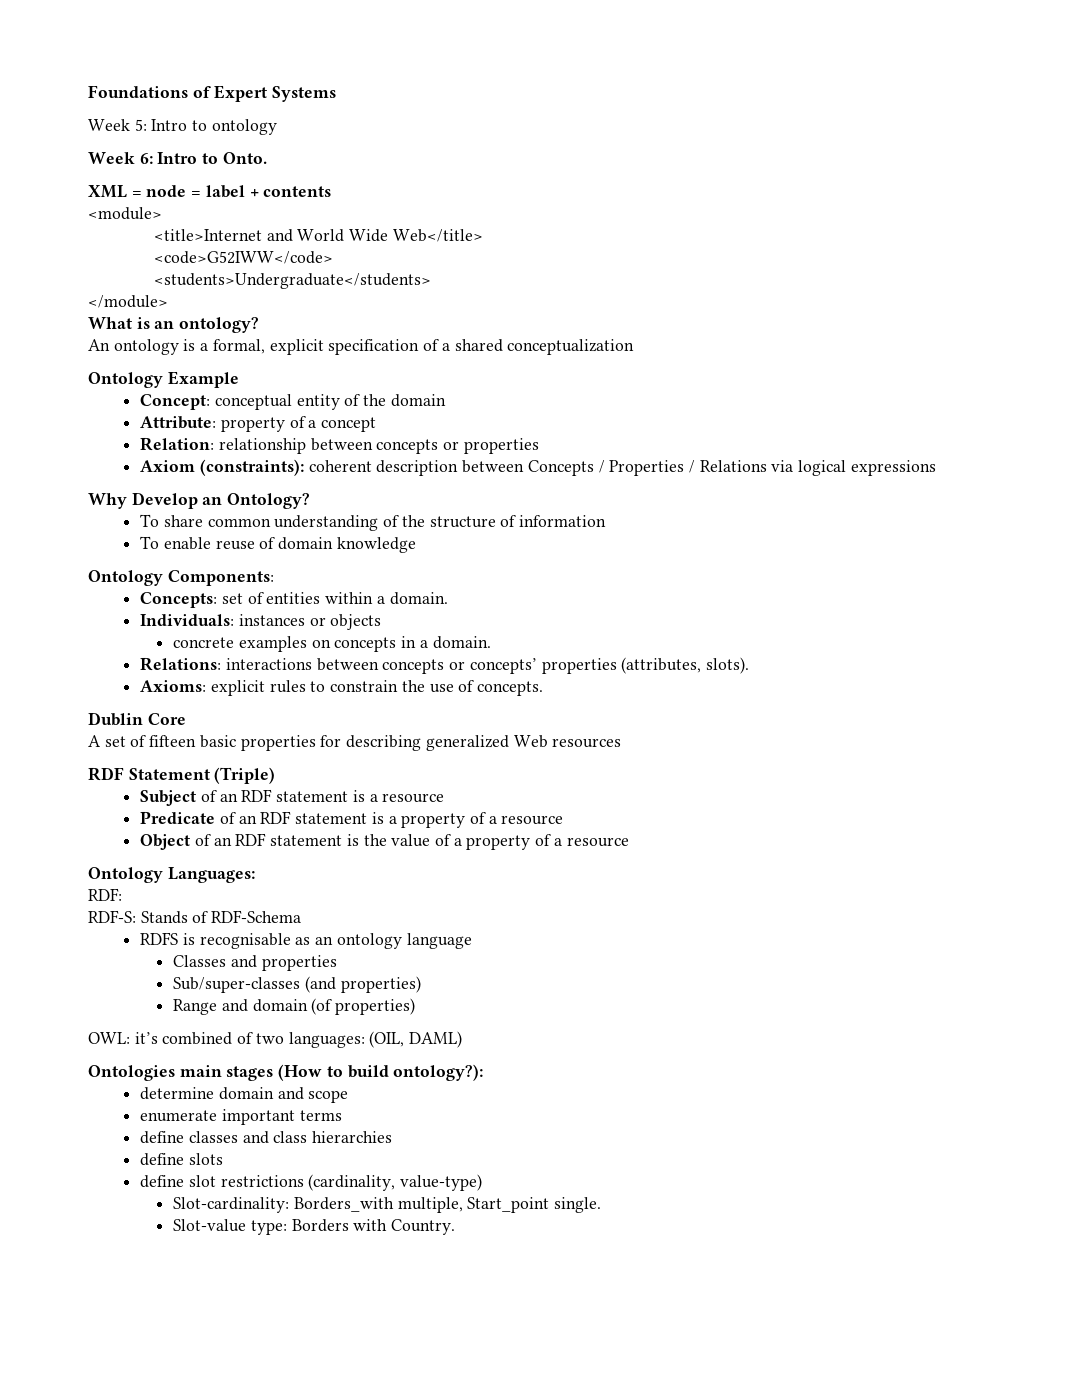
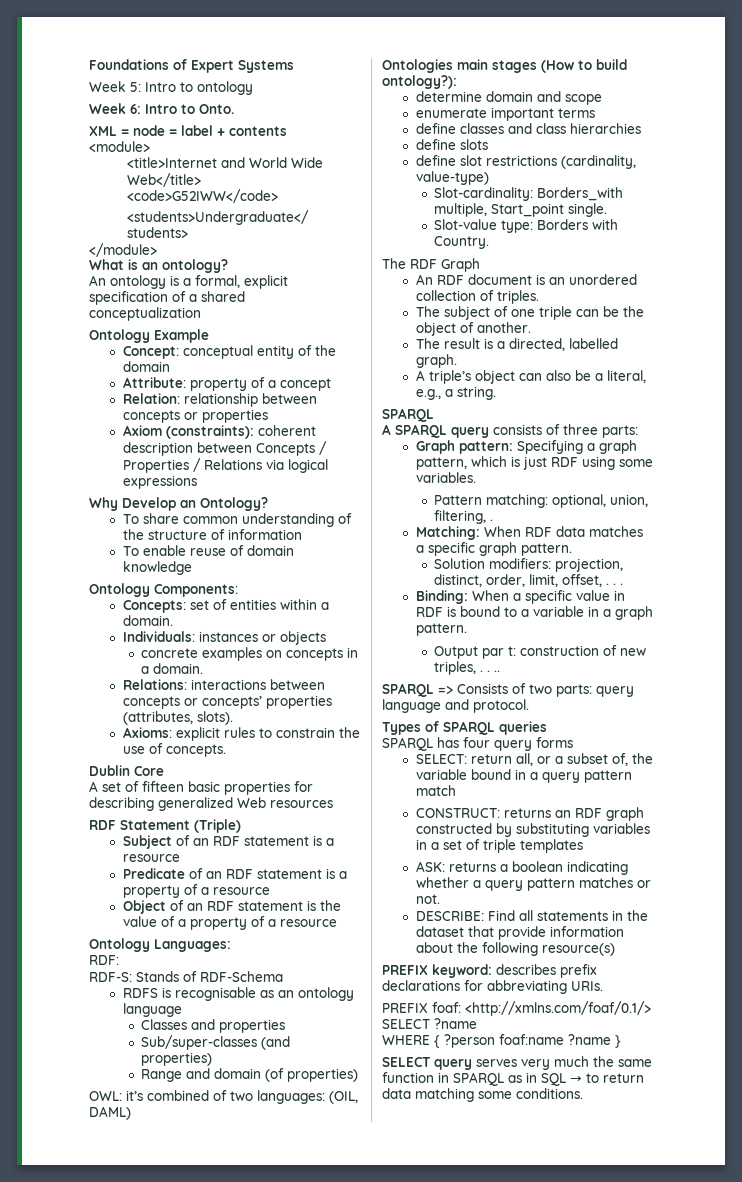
(456, 1227) none -> [382,258,480,272] [415,274,637,285] [415,290,539,304] [415,306,644,320] [415,322,531,336] [415,338,618,351] [415,354,457,368] [415,370,646,384] [415,386,496,400] [382,408,434,422] [382,424,638,438] [415,440,637,454] [415,456,653,470] [415,472,476,483] [434,494,649,508] [434,510,494,524] [415,526,643,540] [415,542,572,556] [434,558,624,572] [434,574,624,587] [415,590,625,604] [415,606,653,620] [415,623,467,636] [434,645,647,659] [434,661,501,675] [382,683,634,697] [382,699,529,713] [382,721,547,735] [382,737,573,751] [415,753,653,766] [415,769,632,783] [415,785,456,796] [415,807,644,821] [415,823,650,837] [415,839,583,853] [415,861,628,875] [415,877,651,891] [415,894,440,904] [415,910,648,921] [415,926,624,940] [415,942,615,956] [382,964,597,978] [382,980,603,994] [382,1001,651,1016] [382,1018,477,1029] [382,1034,621,1048] [382,1056,652,1070] [382,1072,644,1086] [382,1088,583,1102] // The RDF Graph // An RDF document is an unordered collection of triples. // The subject of one triple can be the object of another. // The result is a directed, labelled graph. // A triple’s object can also be a literal, e.g., a string. // SPARQL // A SPARQL query consists of three parts: // Graph pattern: Specifying a graph pattern, which is just RDF using some variables. // Pattern matching: optional, union, filtering, . // Matching: When RDF data matches a specific graph pattern. // Solution modifiers: projection, distinct, order, limit, offset, . . . // Binding: When a specific value in RDF is bound to a variable in a graph pattern. // Output par t: construction of new triples, . . .. // SPARQL => Consists of two parts: query language and protocol. // Types of SPARQL queries // SPARQL has four query forms // SELECT: return all, or a subset of, the variable bound in a query pattern match // CONSTRUCT: returns an RDF graph constructed by substituting variables in a set of triple templates // ASK: returns a boolean indicating whether a query pattern matches or not. // DESCRIBE: Find all statements in the dataset that provide information about the following resource(s) // PREFIX keyword: describes prefix declarations for abbreviating URIs. // PREFIX foaf: <http://xmlns.com/foaf/0.1/> SELECT ?name // WHERE { ?person foaf:name ?name } // SELECT query serves very much the same function in SPARQL as in SQL → to return data matching some conditions.

